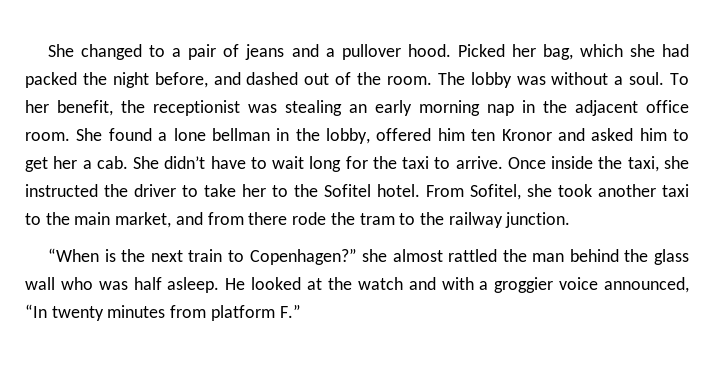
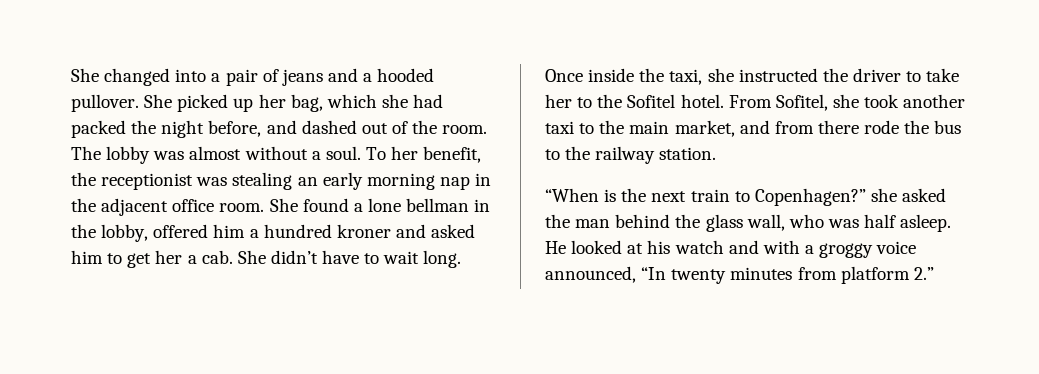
[149,45,166,57] to -> [175,69,207,82] into
[341,44,505,60] pullover hood. Picked -> [377,68,435,82] [71,94,254,112] hooded pullover. She picked up
(546, 80) none -> [189,146,242,160] almost
[471,129,552,141] ten Kronor -> [249,224,391,238] a hundred kroner
[309,156,503,172] long for the taxi to arrive. -> [423,250,462,268] long.
[359,213,395,225] tram -> [934,120,962,134] bus
[505,212,571,228] junction. -> [659,147,717,160] station.
[392,249,498,262] almost rattled -> [902,188,947,202] asked
[25,277,55,290] wall -> [746,214,785,231] wall,
[327,277,352,290] the -> [647,240,671,254] his
[494,277,554,293] groggier -> [819,243,874,258] groggy
[279,304,301,318] F.” -> [913,267,934,280] 2.”

